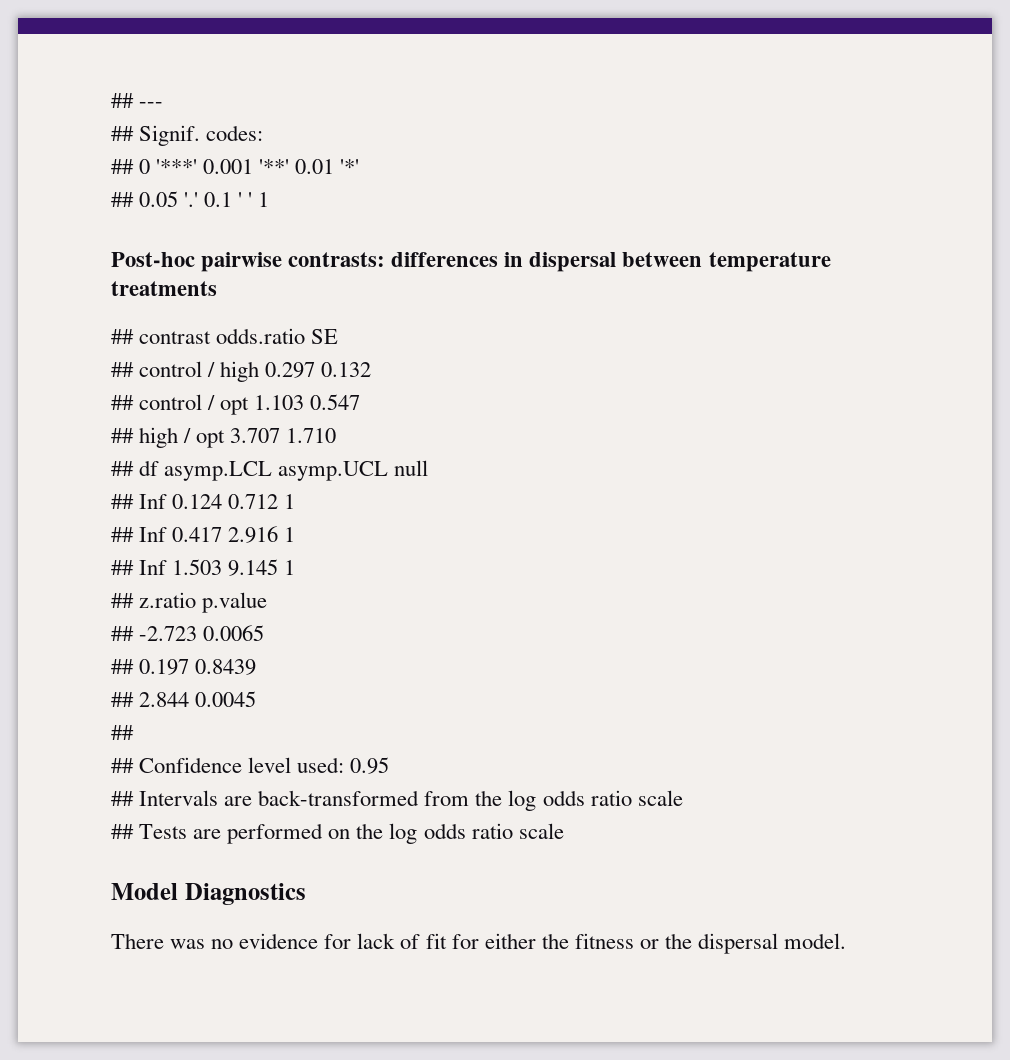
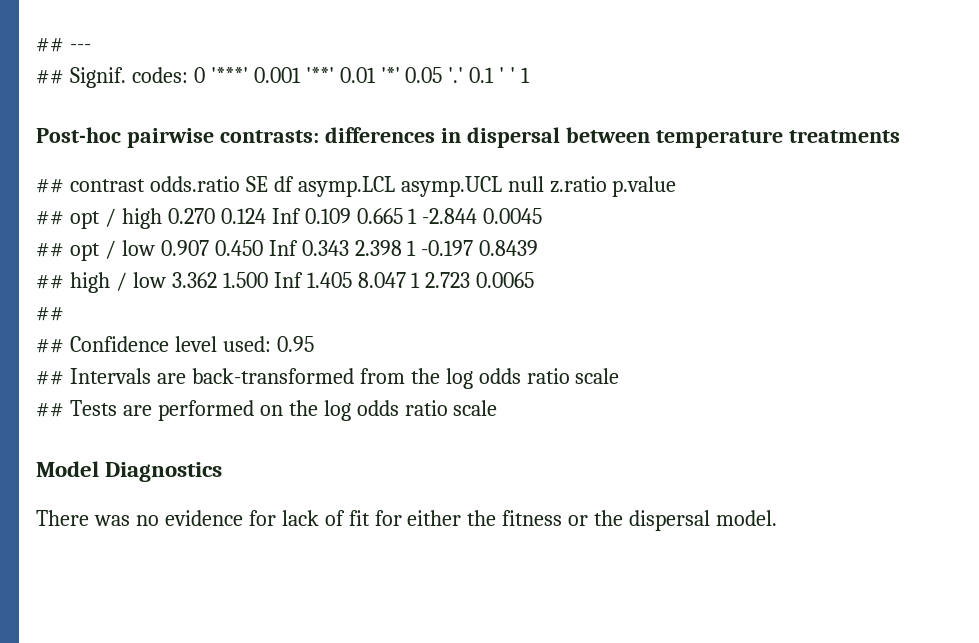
[111,159,134,174] // ## -> (188, 75) none
[111,192,134,207] // ## -> (400, 75) none
[111,361,203,377] // ## control -> [273,176,677,197] [36,210,100,229] df asymp.LCL asymp.UCL null z.ratio p.value // ## opt
[265,362,372,378] [111,394,361,415] [111,427,337,448] [111,460,429,481] [111,494,296,509] [111,526,296,543] [111,559,296,576] [111,592,268,613] [111,625,265,641] [111,659,257,675] [111,691,257,707] 0.297 0.132 // ## control / opt 1.103 0.547 // ## high / opt 3.707 1.710 // ## df asymp.LCL asymp.UCL null // ## Inf 0.124 0.712 1 // ## Inf 0.417 2.916 1 // ## Inf 1.503 9.145 1 // ## z.ratio p.value // ## -2.723 0.0065 // ## 0.197 0.8439 // ## 2.844 0.0045 -> [167,208,543,224] [36,240,539,261] [36,272,535,293] 0.270 0.124 Inf 0.109 0.665 1 -2.844 0.0045 // ## opt / low 0.907 0.450 Inf 0.343 2.398 1 -0.197 0.8439 // ## high / low 3.362 1.500 Inf 1.405 8.047 1 2.723 0.0065

